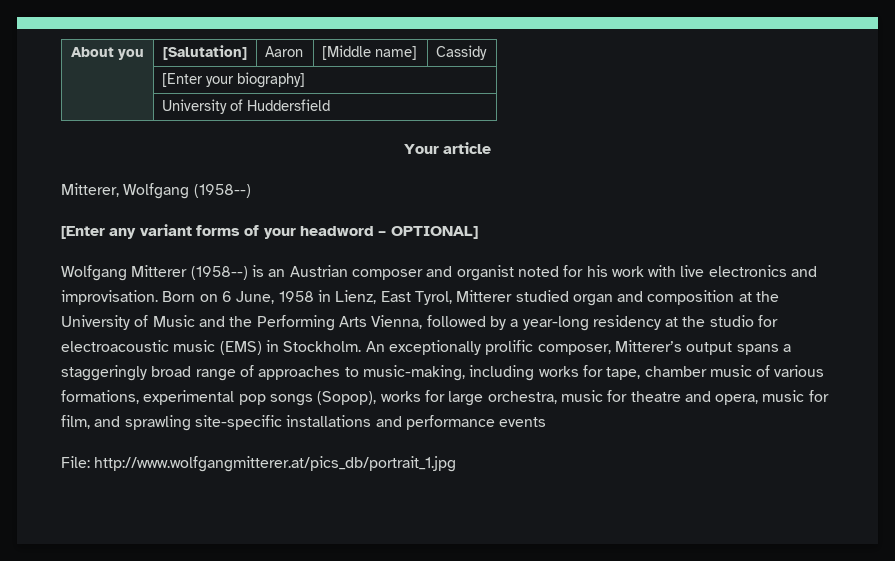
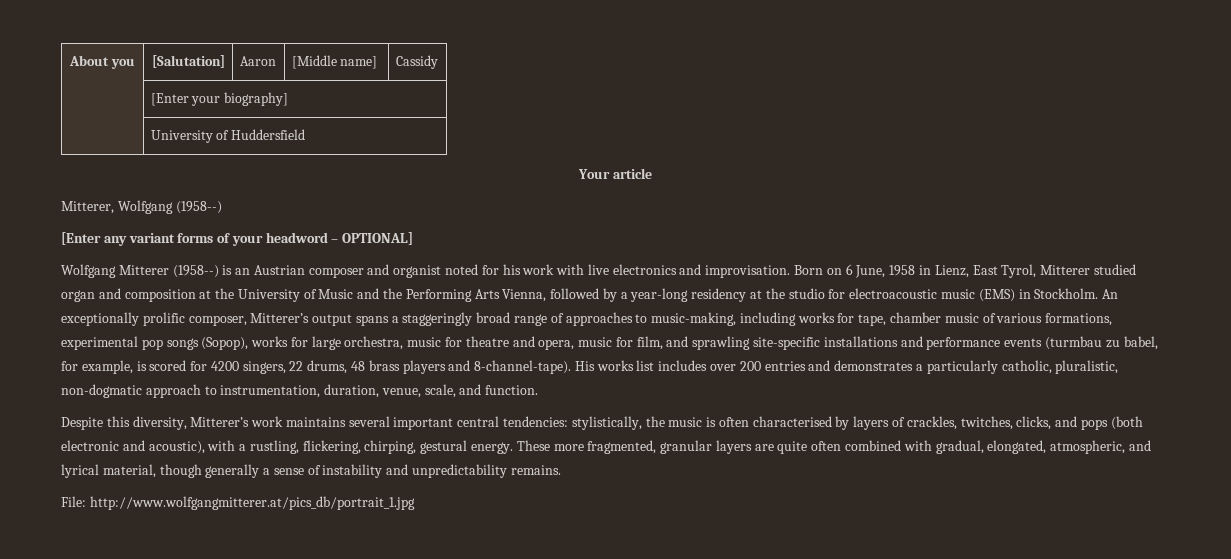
(547, 422) none -> [1044,336,1158,350] [61,360,1119,374] [61,384,539,398] [61,416,1143,430] [61,440,1151,454] [61,464,561,478] (turmbau zu babel, for example, is scored for 4200 singers, 22 drums, 48 brass players and 8-channel-tape). His works list includes over 200 entries and demonstrates a particularly catholic, pluralistic, non-dogmatic approach to instrumentation, duration, venue, scale, and function. // Despite this diversity, Mitterer’s work maintains several important central tendencies: stylistically, the music is often characterised by layers of crackles, twitches, clicks, and pops (both electronic and acoustic), with a rustling, flickering, chirping, gestural energy. These more fragmented, granular layers are quite often combined with gradual, elongated, atmospheric, and lyrical material, though generally a sense of instability and unpredictability remains.

